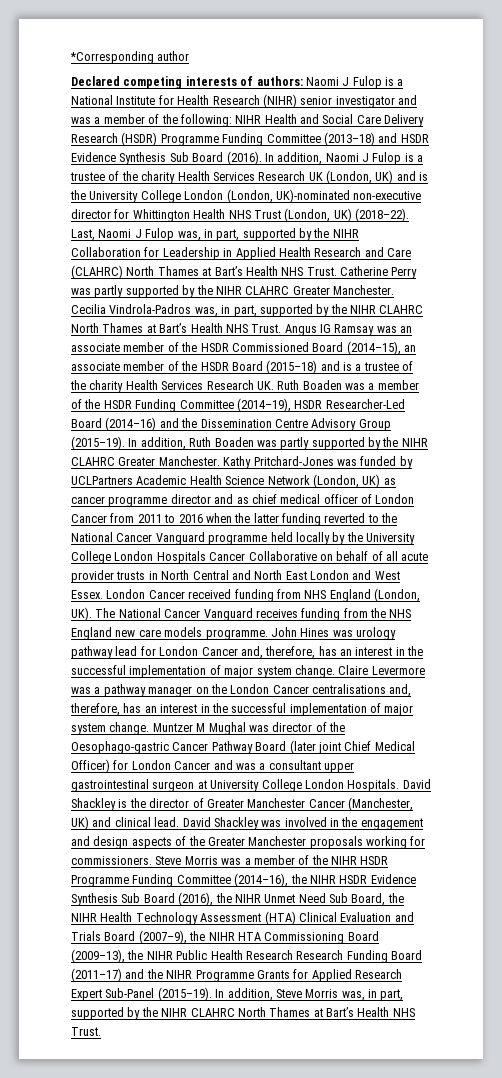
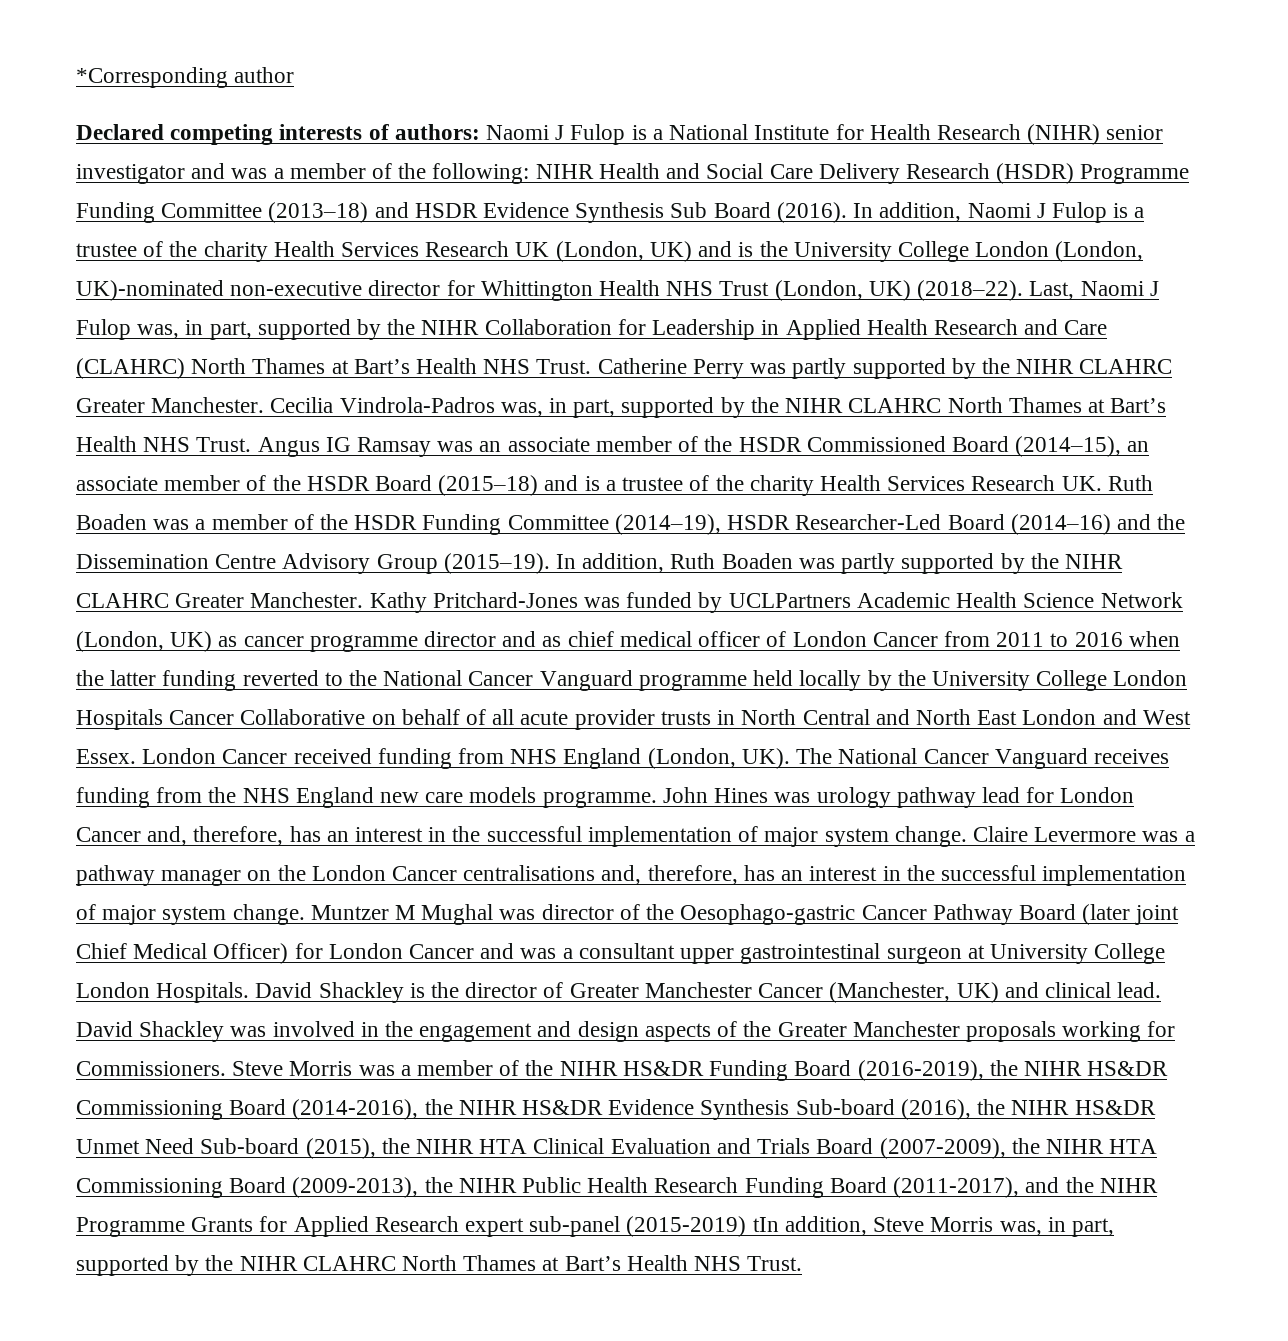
[71,856,152,865] commissioners. -> [76,1061,226,1076] Commissioners.
[360,856,389,865] [71,873,416,887] [71,893,175,906] HSDR Programme Funding Committee (2014–16), the NIHR HSDR Evidence Synthesis Sub Board -> [622,1060,1169,1081] [76,1099,895,1120] HS&DR Funding Board (2016-2019), the NIHR HS&DR Commissioning Board (2014-2016), the NIHR HS&DR Evidence Synthesis Sub-board
(261, 898) none -> [1074,1100,1156,1115] HS&DR
[329,893,404,906] [71,911,296,925] Sub Board, the NIHR Health Technology Assessment (HTA) -> [200,1138,528,1159] Sub-board (2015), the NIHR HTA
[138,930,187,944] (2007–9), -> [879,1138,1006,1159] (2007-2009),
[71,949,125,963] (2009–13), -> [292,1177,419,1198] (2009-2013),
[296,950,422,963] [71,968,122,982] Research Funding Board (2011–17) -> [744,1177,1020,1198] Funding Board (2011-2017),
[71,987,225,1001] Expert Sub-Panel (2015–19). In -> [465,1216,779,1237] expert sub-panel (2015-2019) tIn

